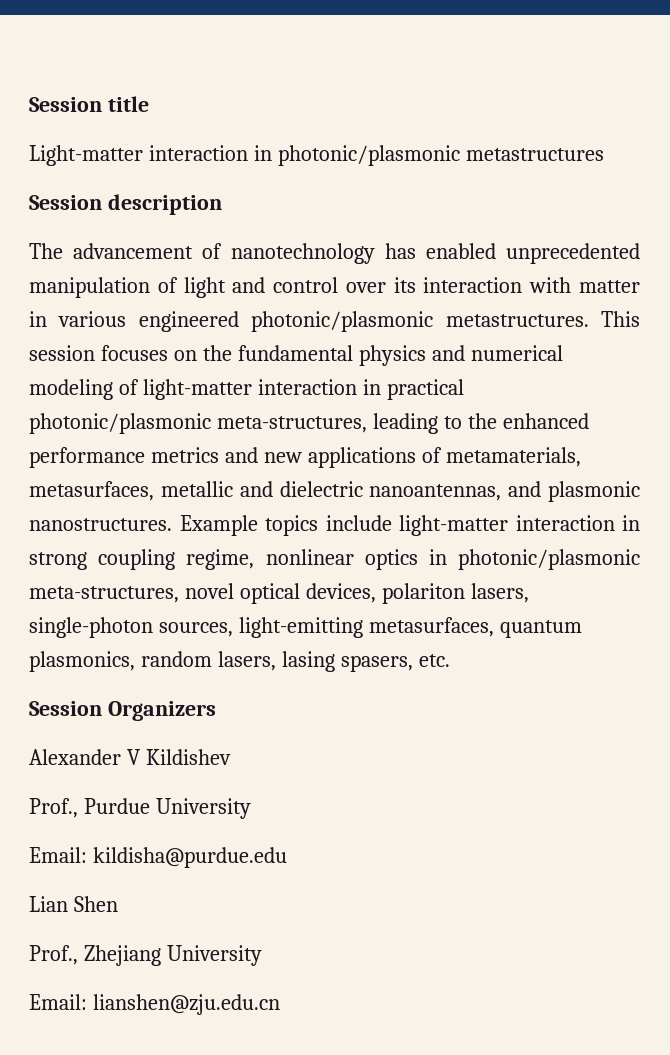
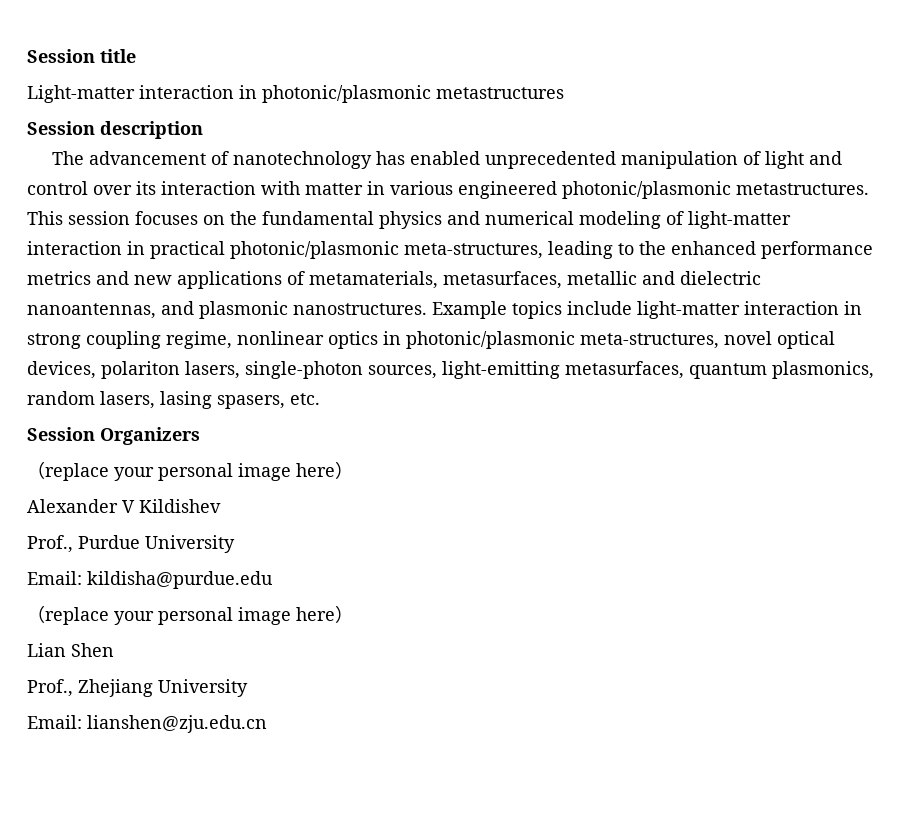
(216, 711) none -> [27,461,353,481] // （replace your personal image here）
(287, 857) none -> [27,605,353,625] // （replace your personal image here）

